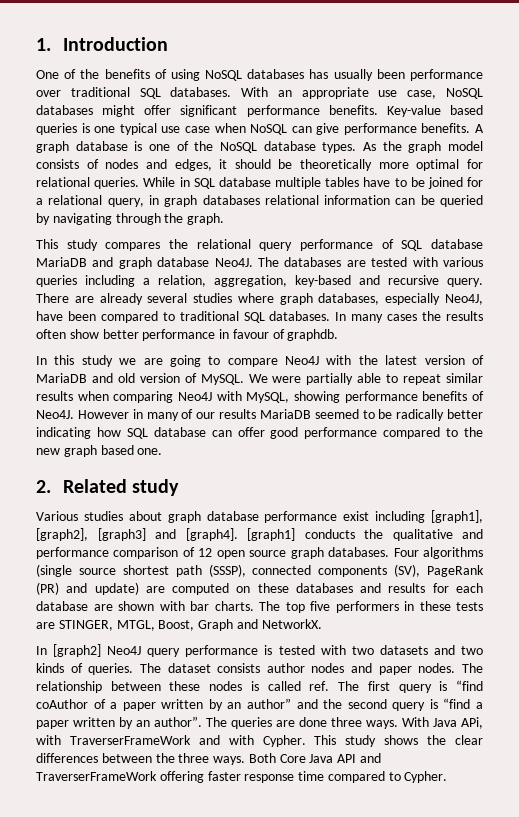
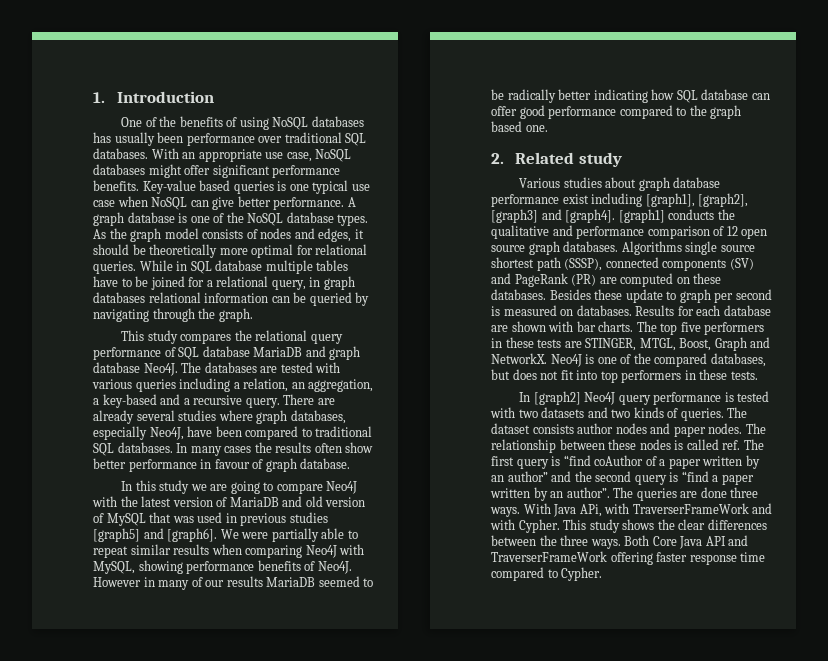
[343,123,471,135] performance benefits. -> [237,196,345,210] better performance.
[214,275,287,287] aggregation, -> [291,379,374,392] [93,398,99,405] an aggregation, a
(380, 280) none -> [183,398,190,405] a
[287,329,339,341] graphdb. -> [265,458,351,472] graph database.
[200,374,244,385] MySQL. -> [106,512,328,526] [93,528,218,542] MySQL that was used in previous studies [graph5] and [graph6].
[36,448,60,455] new -> (707, 110) none
[393,547,484,559] [36,564,72,577] Four algorithms (single -> [621,241,718,255] Algorithms single
[394,564,484,577] [36,582,426,595] (SV), PageRank (PR) and update) are computed on these databases and results -> [729,258,754,270] [491,273,722,287] [491,289,772,303] [491,305,675,316] (SV) and PageRank (PR) are computed on these databases. Besides these update to graph per second is measured on databases. Results
(322, 624) none -> [550,353,766,367] [491,369,758,383] Neo4J is one of the compared databases, but does not fit into top performers in these tests.

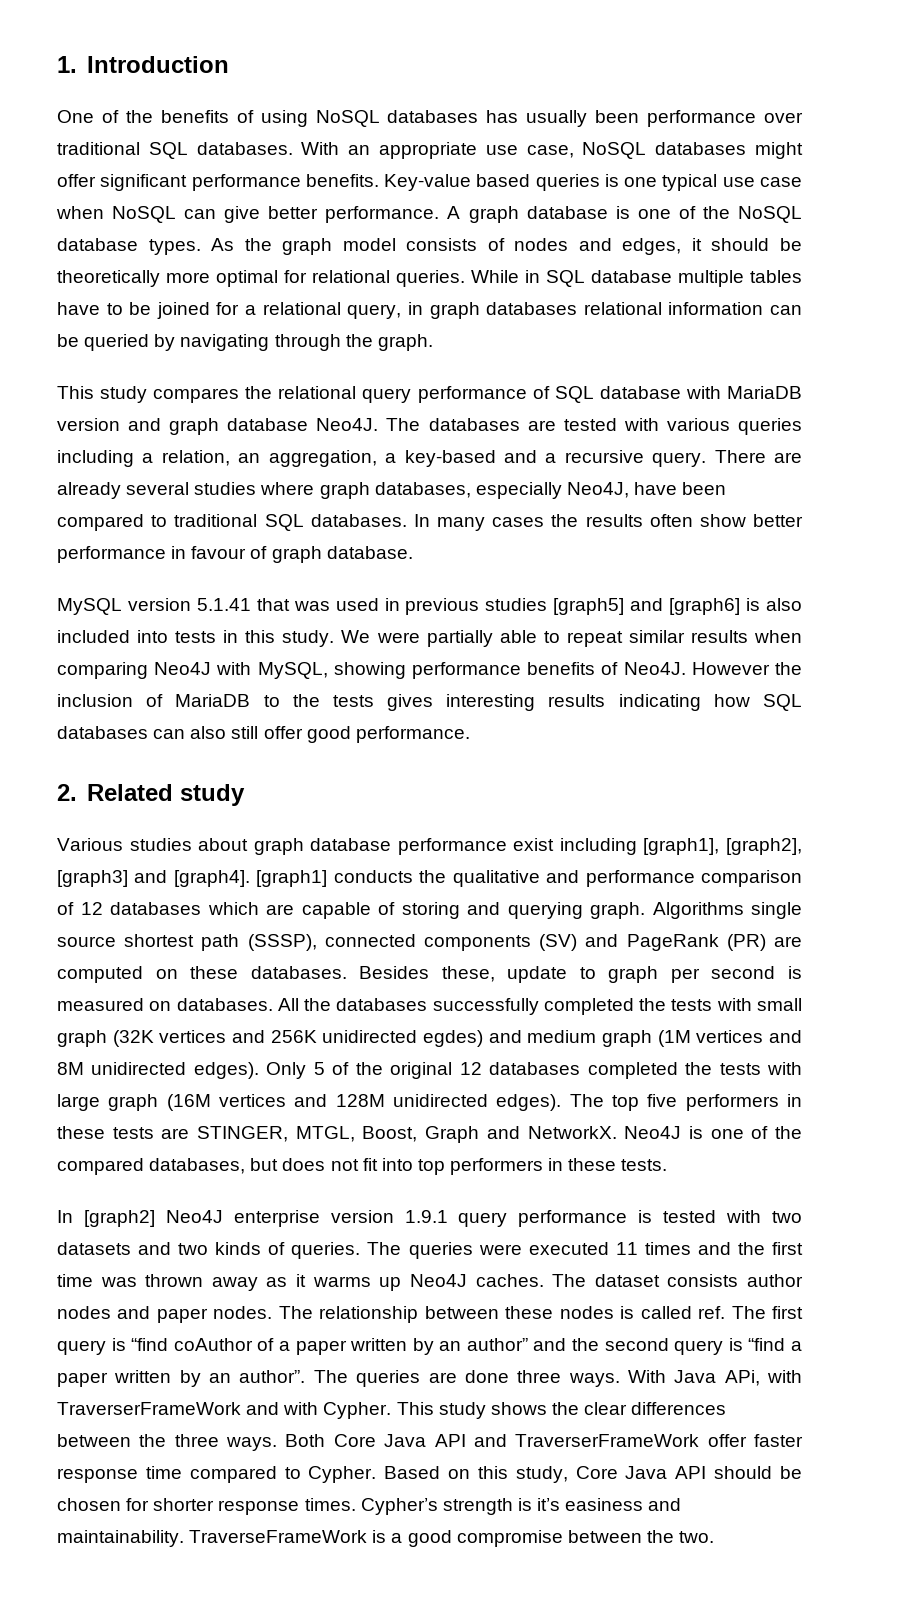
[253,347,303,357] MariaDB -> [685,386,803,399] [57,418,120,431] with MariaDB version
[121,480,358,494] [92,496,366,507] [93,513,146,526] In this study we are going to compare Neo4J with the latest version of MariaDB and old version of MySQL -> [57,598,251,615] MySQL version 5.1.41
[167,528,218,542] [graph6]. -> [669,598,802,615] [57,630,335,647] [graph6] is also included into tests in this study.
[143,576,374,590] [491,89,770,103] [491,105,742,119] [491,121,548,132] in many of our results MariaDB seemed to be radically better indicating how SQL database can offer good performance compared to the graph based one. -> [775,662,803,675] [57,694,802,711] [57,726,470,743] the inclusion of MariaDB to the tests gives interesting results indicating how SQL databases can also still offer good performance.
[741,228,768,239] [491,241,619,255] open source graph databases. -> [110,902,645,919] databases which are capable of storing and querying graph.
[594,289,623,300] these -> [441,966,495,982] these,
[635,305,771,316] [491,321,634,332] Results for each database are shown with bar charts. -> [277,998,802,1015] [57,1030,802,1047] [57,1062,802,1079] [57,1094,562,1111] All the databases successfully completed the tests with small graph (32K vertices and 256K unidirected egdes) and medium graph (1M vertices and 8M unidirected edges). Only 5 of the original 12 databases completed the tests with large graph (16M vertices and 128M unidirected edges).
(616, 398) none -> [233,1210,448,1227] enterprise version 1.9.1
(748, 412) none -> [408,1242,803,1259] [57,1274,587,1291] queries were executed 11 times and the first time was thrown away as it warms up Neo4J caches. The
[610,552,653,565] offering -> [707,1434,747,1447] offer
(603, 574) none -> [384,1466,802,1483] [57,1498,682,1515] [57,1530,715,1547] Based on this study, Core Java API should be chosen for shorter response times. Cypher’s strength is it’s easiness and maintainability. TraverseFrameWork is a good compromise between the two.

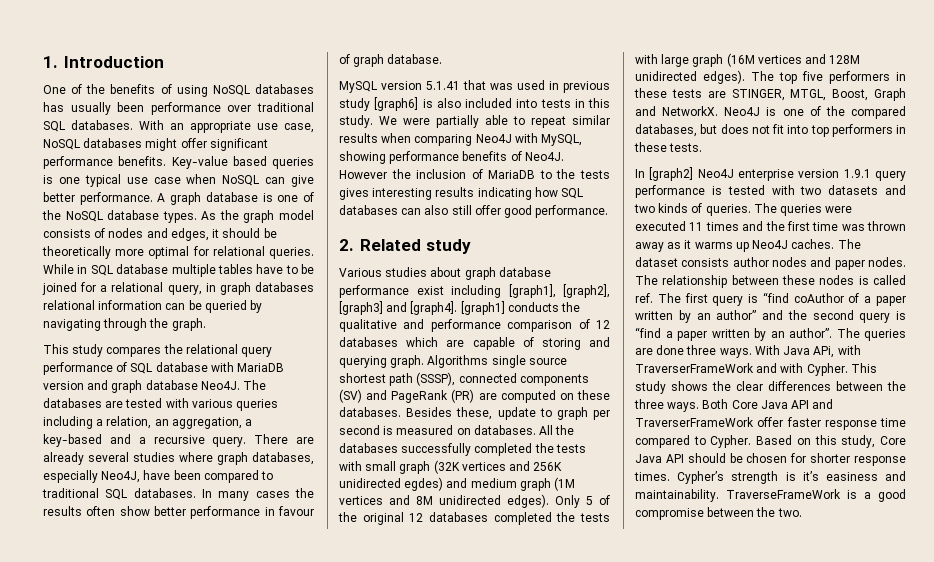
[485,598,664,615] studies [graph5] and -> [339,98,370,111] study

